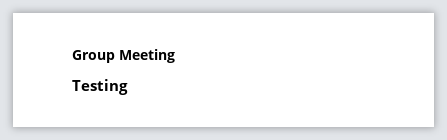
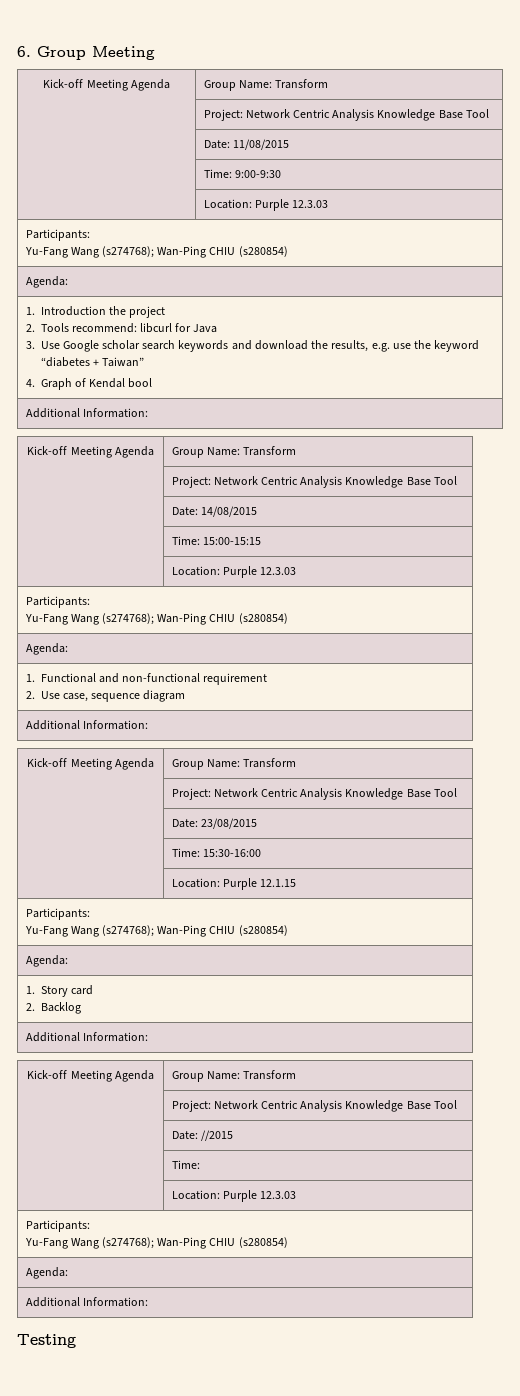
(72, 56) none -> [17,46,31,57] 6.
(175, 56) none -> [43,79,170,91] [203,79,329,91] [203,109,489,121] [203,139,289,150] [203,169,281,178] [203,199,329,211] [25,229,90,241] [24,246,288,258] [25,276,68,288] [25,306,166,318] [25,323,218,333] [25,340,480,352] [40,357,145,367] [25,378,153,390] [25,408,148,418] [27,446,154,458] [171,446,297,458] [171,476,457,488] [171,506,257,517] [171,536,261,545] [171,566,297,578] [25,596,90,608] [24,613,288,625] [25,643,68,655] [25,673,268,685] [25,690,186,702] [25,720,148,730] [27,758,154,770] [171,758,297,770] [171,788,457,800] [171,818,257,829] [171,848,261,857] [171,878,297,890] [25,908,90,920] [24,925,288,937] [25,955,68,967] [25,985,93,997] [25,1002,81,1014] [25,1032,148,1042] [27,1070,154,1082] [171,1070,297,1082] [171,1100,457,1112] [171,1130,233,1141] [171,1160,200,1169] [171,1190,297,1202] [25,1220,90,1232] [24,1237,288,1249] [25,1267,68,1279] [25,1297,148,1307] // Kick-off Meeting Agenda | Group Name: Transform // | Project: Network Centric Analysis Knowledge Base Tool // | Date: 11/08/2015 // | Time: 9:00-9:30 // | Location: Purple 12.3.03 // Participants: // Yu-Fang Wang (s274768); Wan-Ping CHIU (s280854) // Agenda: // 1. Introduction the project // 2. Tools recommend: libcurl for Java // 3. Use Google scholar search keywords and download the results, e.g. use the keyword “diabetes + Taiwan” // 4. Graph of Kendal bool // Additional Information: // Kick-off Meeting Agenda | Group Name: Transform // | Project: Network Centric Analysis Knowledge Base Tool // | Date: 14/08/2015 // | Time: 15:00-15:15 // | Location: Purple 12.3.03 // Participants: // Yu-Fang Wang (s274768); Wan-Ping CHIU (s280854) // Agenda: // 1. Functional and non-functional requirement // 2. Use case, sequence diagram // Additional Information: // Kick-off Meeting Agenda | Group Name: Transform // | Project: Network Centric Analysis Knowledge Base Tool // | Date: 23/08/2015 // | Time: 15:30-16:00 // | Location: Purple 12.1.15 // Participants: // Yu-Fang Wang (s274768); Wan-Ping CHIU (s280854) // Agenda: // 1. Story card // 2. Backlog // Additional Information: // Kick-off Meeting Agenda | Group Name: Transform // | Project: Network Centric Analysis Knowledge Base Tool // | Date: //2015 // | Time: // | Location: Purple 12.3.03 // Participants: // Yu-Fang Wang (s274768); Wan-Ping CHIU (s280854) // Agenda: // Additional Information:

